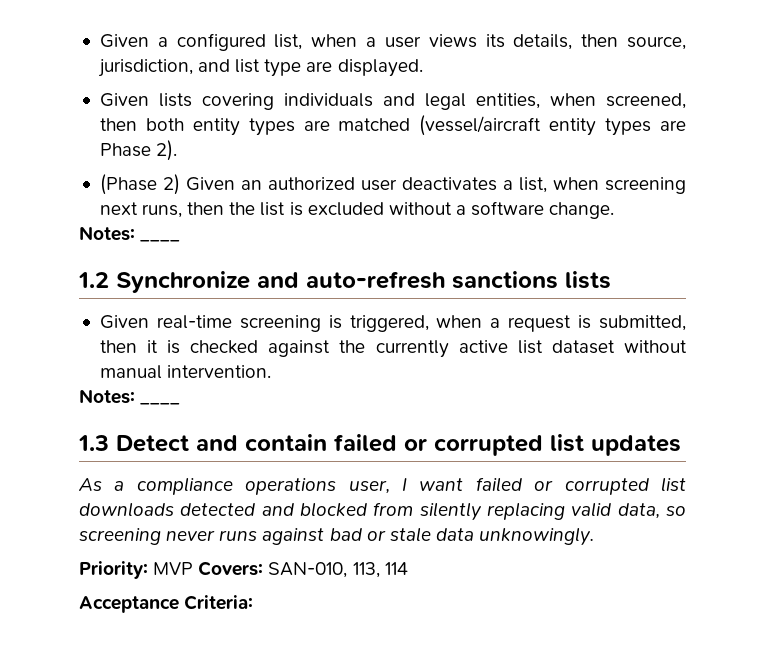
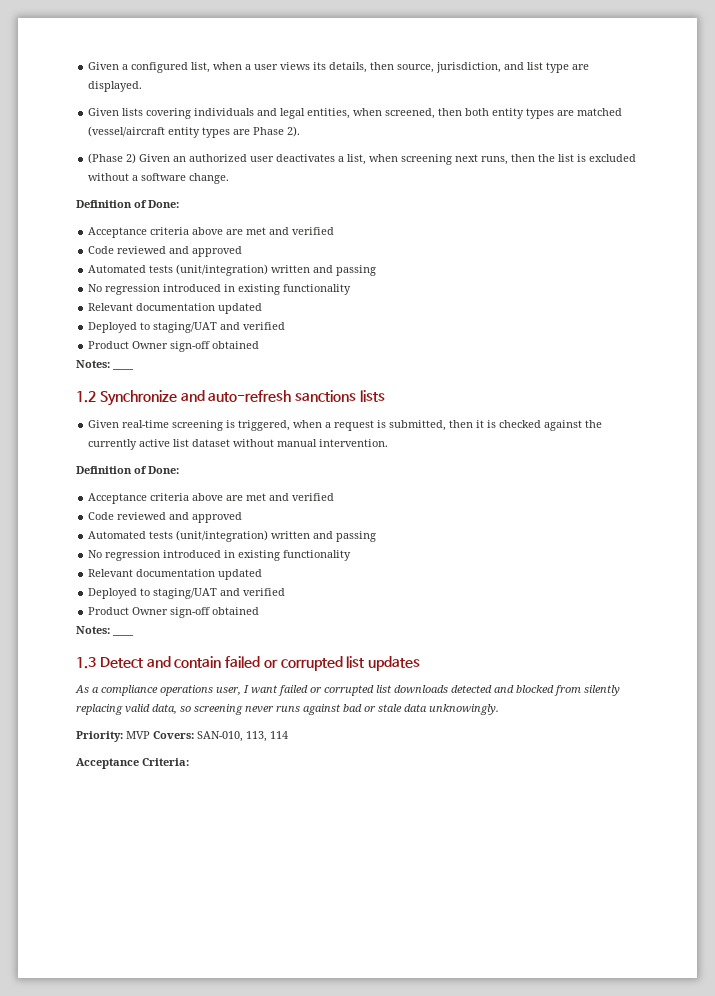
(615, 210) none -> [76,200,179,208] [88,227,335,238] [88,246,243,257] [88,264,377,276] [88,284,352,295] [88,303,263,314] [88,322,286,333] [88,341,260,352] // Definition of Done: // Acceptance criteria above are met and verified // Code reviewed and approved // Automated tests (unit/integration) written and passing // No regression introduced in existing functionality // Relevant documentation updated // Deployed to staging/UAT and verified // Product Owner sign-off obtained
(272, 371) none -> [76,466,179,474] [88,493,335,504] [88,512,243,523] [88,530,377,542] [88,550,352,561] [88,569,263,580] [88,588,286,599] [88,607,260,618] // Definition of Done: // Acceptance criteria above are met and verified // Code reviewed and approved // Automated tests (unit/integration) written and passing // No regression introduced in existing functionality // Relevant documentation updated // Deployed to staging/UAT and verified // Product Owner sign-off obtained

